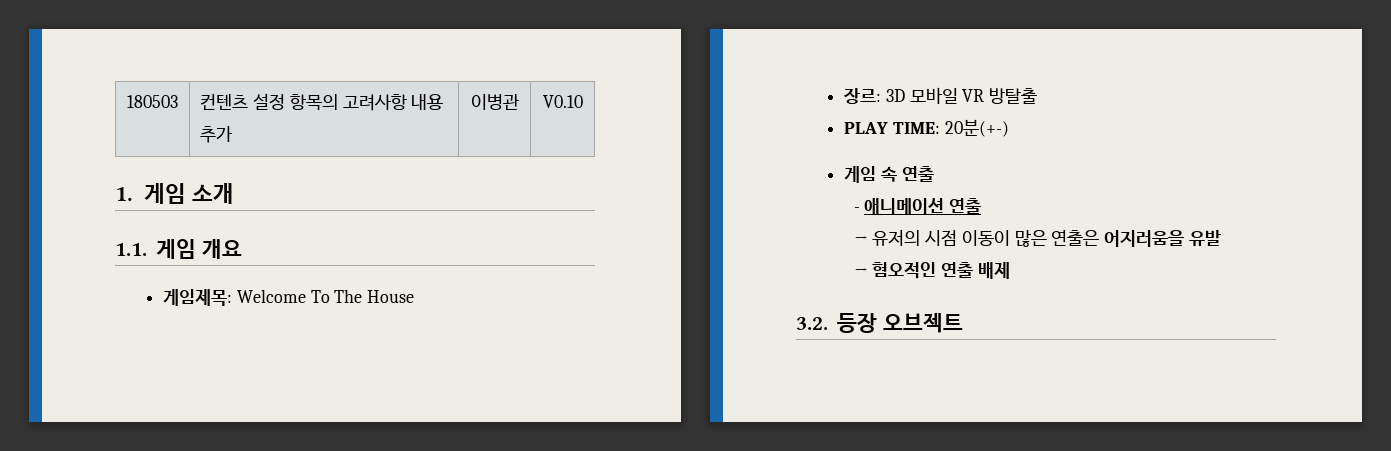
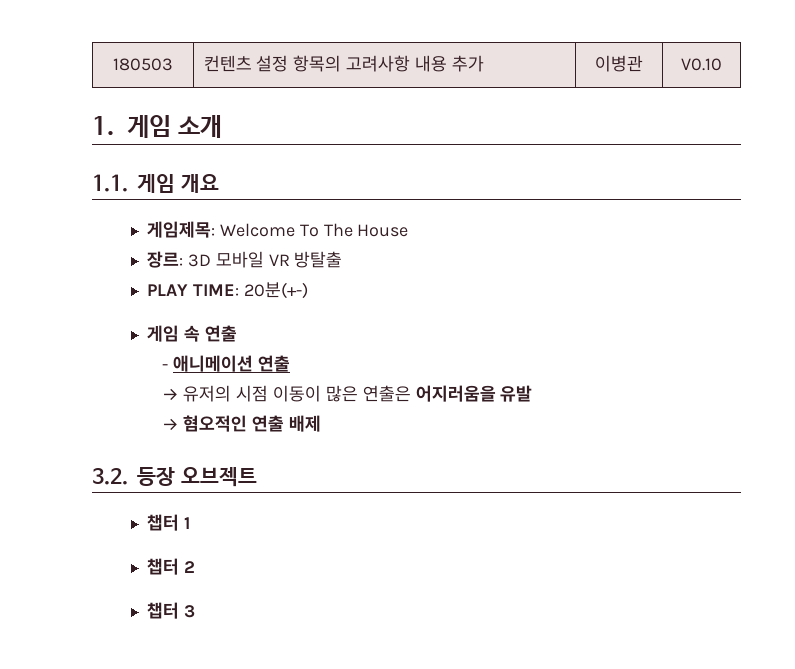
(963, 323) none -> [147,514,190,531] [147,558,195,575] [147,602,195,619] // 챕터 1 // 챕터 2 // 챕터 3

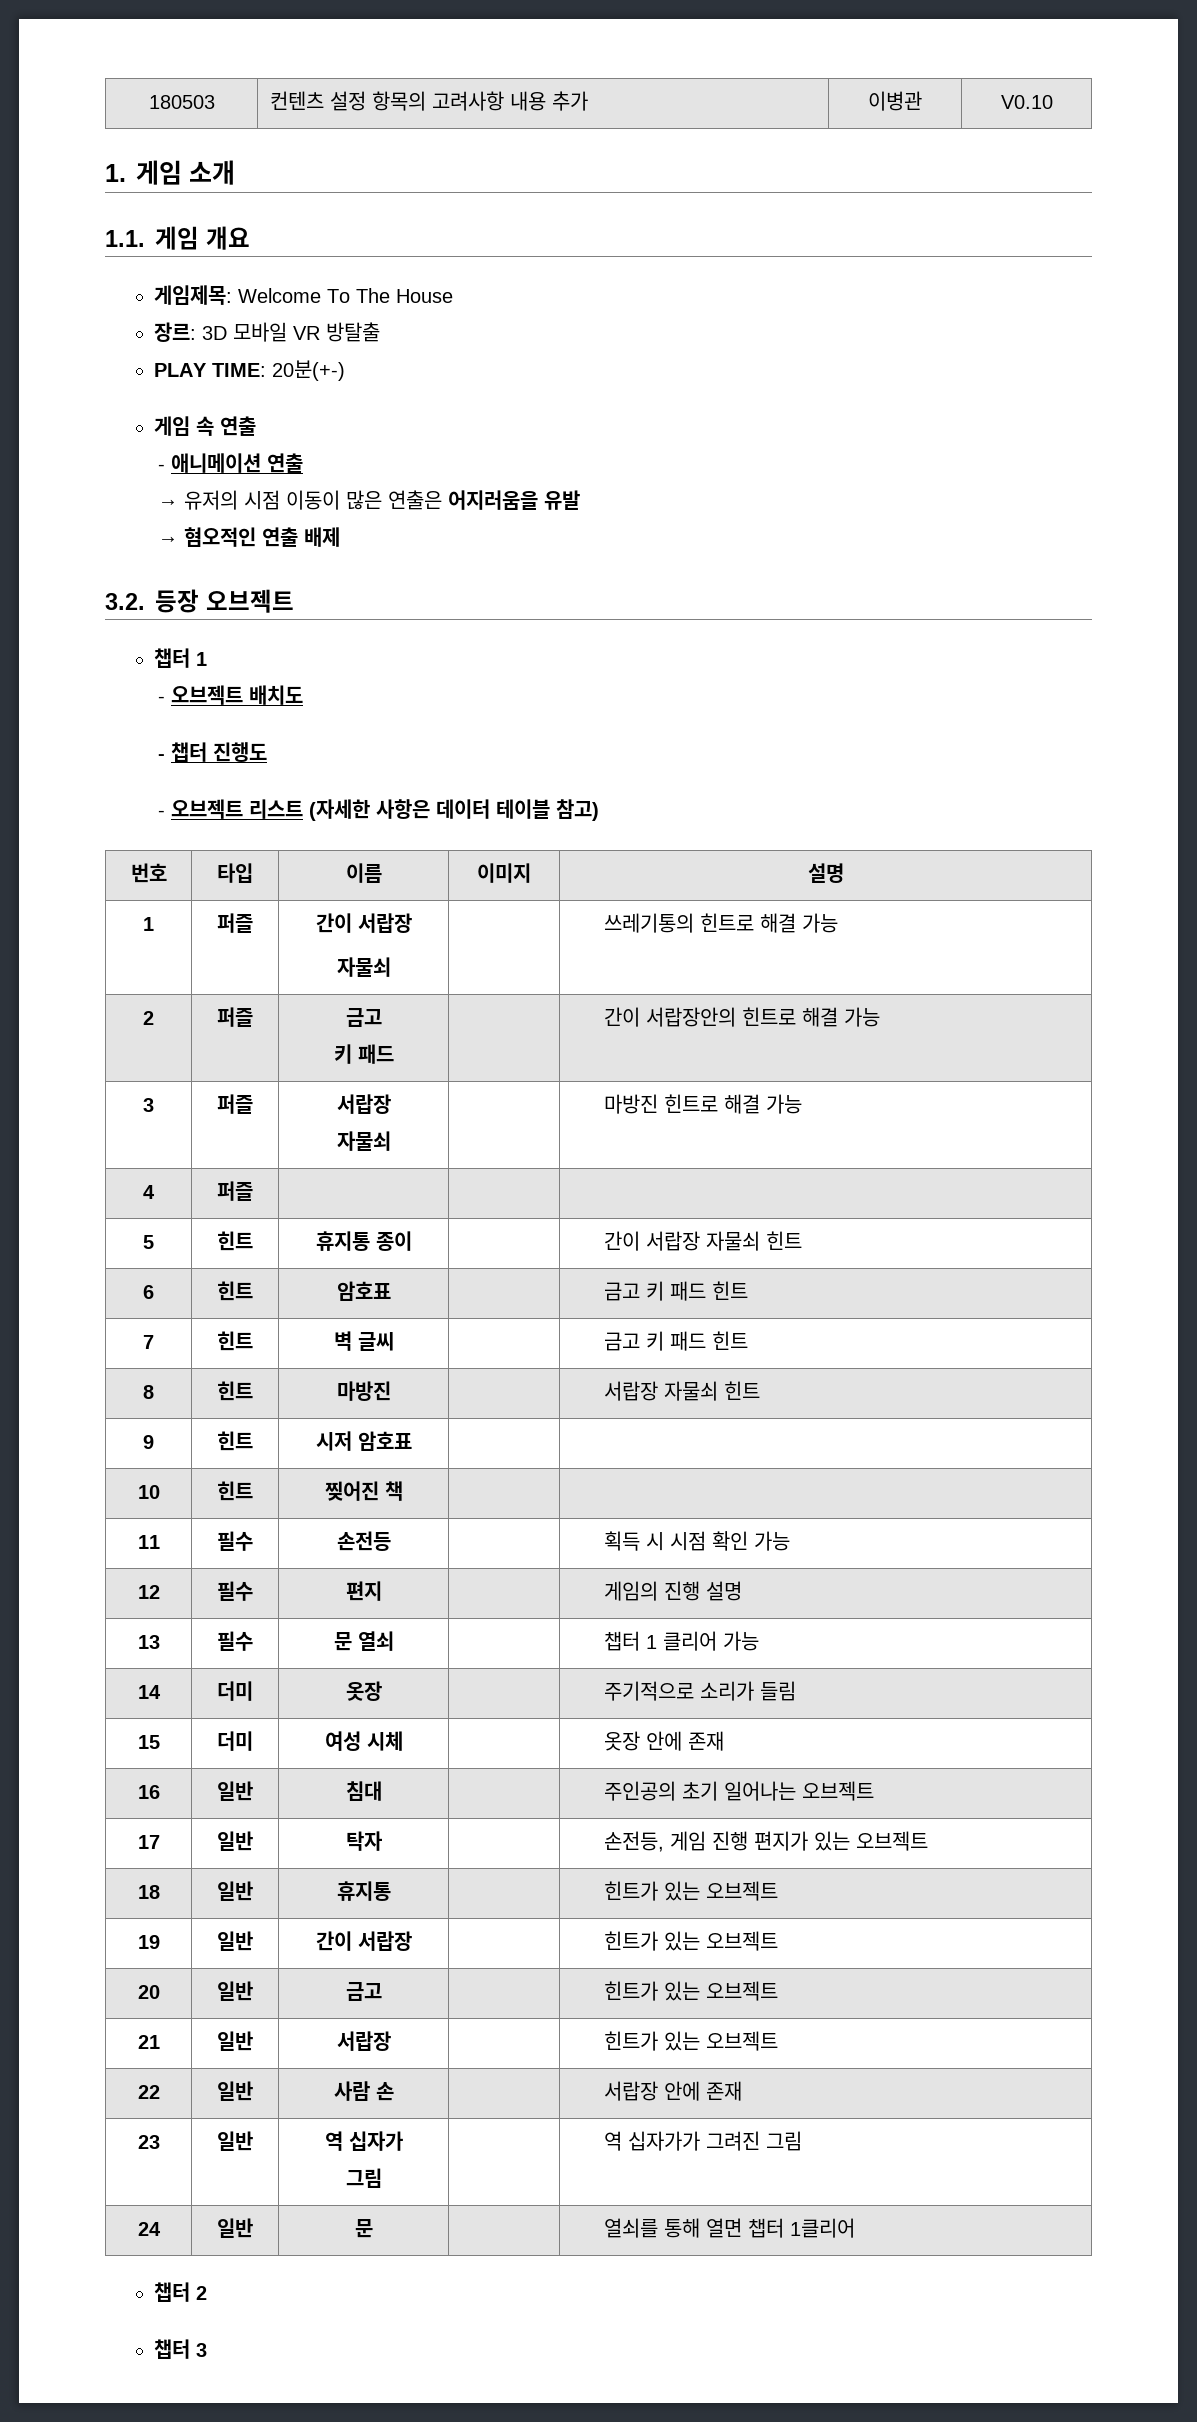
(190, 523) none -> [158,685,304,705] [158,742,268,762] [158,799,600,821] [130,863,167,883] [217,863,253,883] [345,863,382,883] [477,863,531,883] [807,863,844,883] [143,917,154,931] [217,913,253,933] [315,913,412,933] [336,957,391,977] [603,913,838,933] [143,1011,154,1025] [217,1007,253,1027] [345,1008,382,1027] [333,1044,394,1064] [603,1007,880,1027] [143,1098,154,1112] [217,1094,253,1114] [336,1094,391,1114] [336,1131,391,1151] [603,1094,802,1114] [143,1185,155,1199] [217,1181,253,1201] [143,1235,154,1249] [217,1231,253,1251] [315,1231,412,1251] [603,1231,802,1251] [143,1285,154,1299] [217,1281,253,1301] [336,1281,391,1301] [603,1281,748,1301] [143,1335,154,1349] [217,1331,253,1351] [333,1331,394,1351] [603,1331,748,1351] [143,1385,154,1399] [217,1381,253,1401] [336,1381,391,1401] [603,1381,760,1401] [143,1435,154,1449] [217,1431,253,1451] [315,1431,412,1451] [137,1485,160,1499] [217,1481,253,1501] [324,1481,403,1501] [137,1535,160,1549] [217,1531,253,1551] [336,1531,391,1551] [603,1531,790,1551] [137,1585,160,1599] [217,1581,253,1601] [345,1581,382,1601] [603,1581,742,1601] [137,1635,160,1649] [217,1631,253,1651] [333,1631,394,1651] [603,1631,759,1651] [137,1685,161,1699] [217,1681,253,1701] [345,1681,382,1701] [603,1681,796,1701] [137,1735,160,1749] [217,1731,253,1751] [324,1731,403,1751] [603,1731,724,1751] [137,1785,160,1799] [217,1781,253,1801] [345,1781,382,1801] [603,1781,874,1801] [137,1835,160,1849] [217,1831,253,1851] [345,1831,382,1851] [603,1831,928,1852] [137,1885,160,1899] [217,1881,253,1901] [336,1881,391,1901] [603,1881,778,1901] [137,1935,160,1949] [217,1931,253,1951] [315,1931,412,1951] [603,1931,778,1951] [137,1985,160,1999] [217,1981,253,2001] [345,1982,382,2001] [603,1981,778,2001] [137,2035,160,2049] [217,2031,253,2051] [336,2031,391,2051] [603,2031,778,2051] [137,2085,160,2099] [217,2081,253,2101] [333,2081,394,2101] [603,2081,742,2101] [137,2135,160,2149] [217,2131,253,2151] [324,2131,403,2151] [345,2168,382,2188] [603,2131,802,2151] [137,2222,161,2236] [217,2218,253,2238] [354,2219,373,2238] [603,2218,855,2238] // - 오브젝트 배치도 // - 챕터 진행도 // - 오브젝트 리스트 (자세한 사항은 데이터 테이블 참고) // 번호 | 타입 | 이름 | 이미지 | 설명 // 1 | 퍼즐 | 간이 서랍장 // 자물쇠 | | 쓰레기통의 힌트로 해결 가능 // 2 | 퍼즐 | 금고 // 키 패드 | | 간이 서랍장안의 힌트로 해결 가능 // 3 | 퍼즐 | 서랍장 // 자물쇠 | | 마방진 힌트로 해결 가능 // 4 | 퍼즐 | | | // 5 | 힌트 | 휴지통 종이 | | 간이 서랍장 자물쇠 힌트 // 6 | 힌트 | 암호표 | | 금고 키 패드 힌트 // 7 | 힌트 | 벽 글씨 | | 금고 키 패드 힌트 // 8 | 힌트 | 마방진 | | 서랍장 자물쇠 힌트 // 9 | 힌트 | 시저 암호표 | | // 10 | 힌트 | 찢어진 책 | | // 11 | 필수 | 손전등 | | 획득 시 시점 확인 가능 // 12 | 필수 | 편지 | | 게임의 진행 설명 // 13 | 필수 | 문 열쇠 | | 챕터 1 클리어 가능 // 14 | 더미 | 옷장 | | 주기적으로 소리가 들림 // 15 | 더미 | 여성 시체 | | 옷장 안에 존재 // 16 | 일반 | 침대 | | 주인공의 초기 일어나는 오브젝트 // 17 | 일반 | 탁자 | | 손전등, 게임 진행 편지가 있는 오브젝트 // 18 | 일반 | 휴지통 | | 힌트가 있는 오브젝트 // 19 | 일반 | 간이 서랍장 | | 힌트가 있는 오브젝트 // 20 | 일반 | 금고 | | 힌트가 있는 오브젝트 // 21 | 일반 | 서랍장 | | 힌트가 있는 오브젝트 // 22 | 일반 | 사람 손 | | 서랍장 안에 존재 // 23 | 일반 | 역 십자가 // 그림 | | 역 십자가가 그려진 그림 // 24 | 일반 | 문 | | 열쇠를 통해 열면 챕터 1클리어

